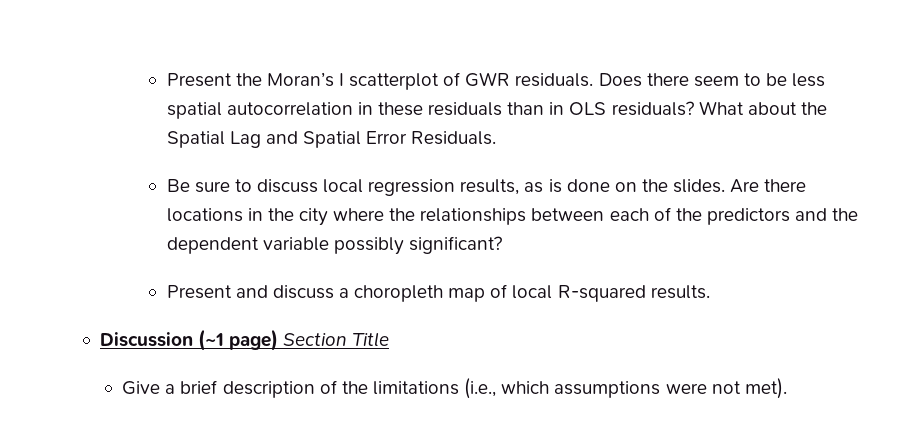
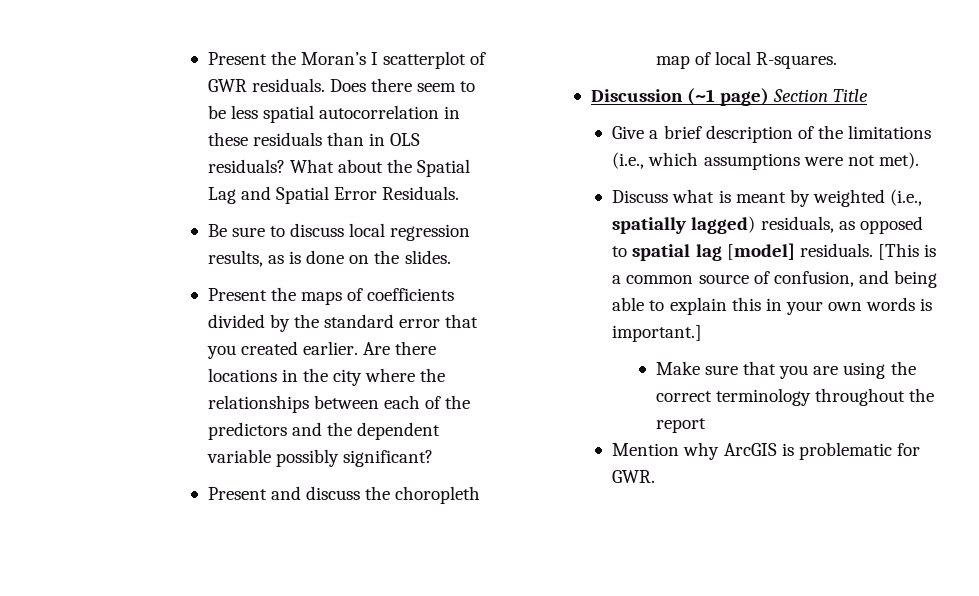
(726, 186) none -> [207,287,455,305] [207,314,479,332] [206,341,359,359] // Present the maps of coefficients divided by the standard error that you created earlier.
[338,288,349,298] a -> [365,486,391,500] the
[557,285,710,302] R-squared results. -> [756,52,838,69] R-squares.
(787, 388) none -> [612,189,923,207] [612,216,923,234] [612,243,937,261] [612,270,938,288] [612,297,933,315] [612,325,703,342] [655,361,916,379] [655,388,935,406] [655,418,706,433] [612,442,921,460] [612,470,656,483] // Discuss what is meant by weighted (i.e., spatially lagged) residuals, as opposed to spatial lag [model] residuals. [This is a common source of confusion, and being able to explain this in your own words is important.] // Make sure that you are using the correct terminology throughout the report // Mention why ArcGIS is problematic for GWR.

